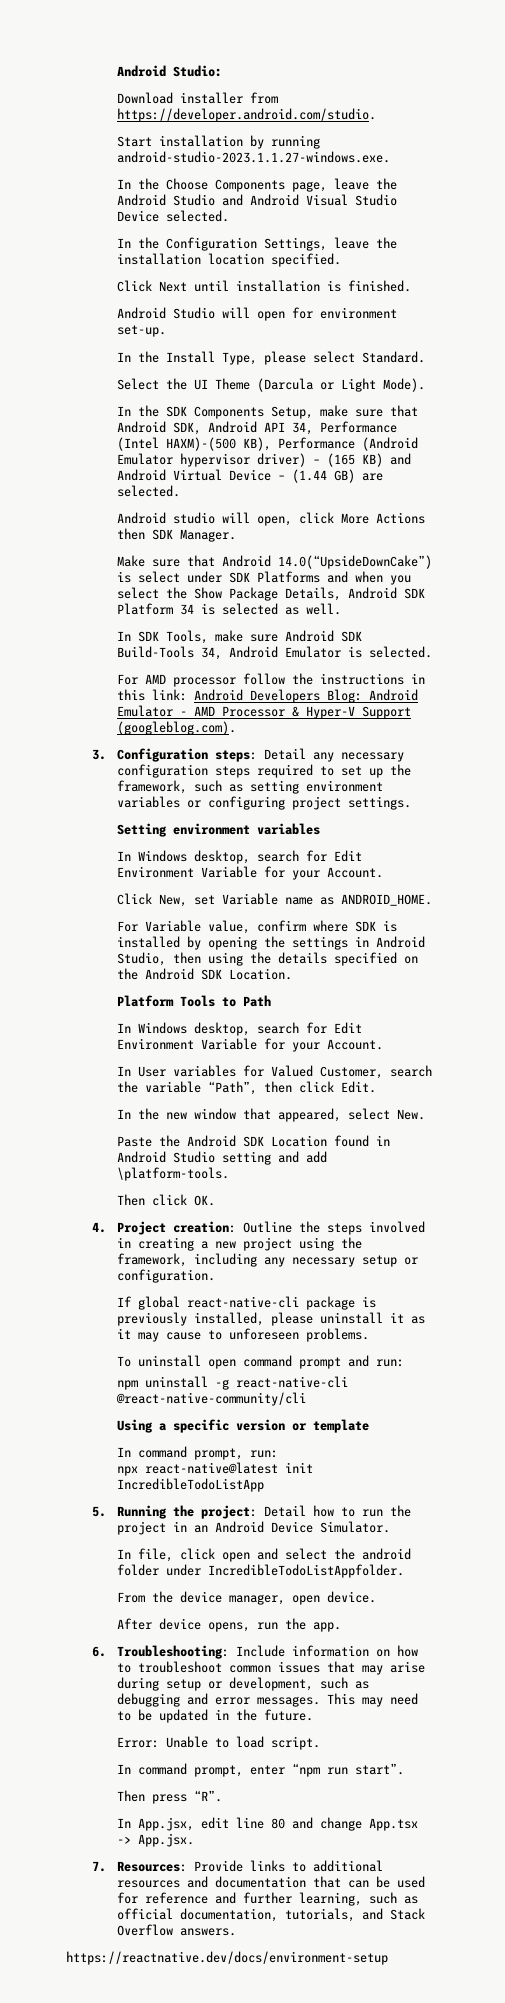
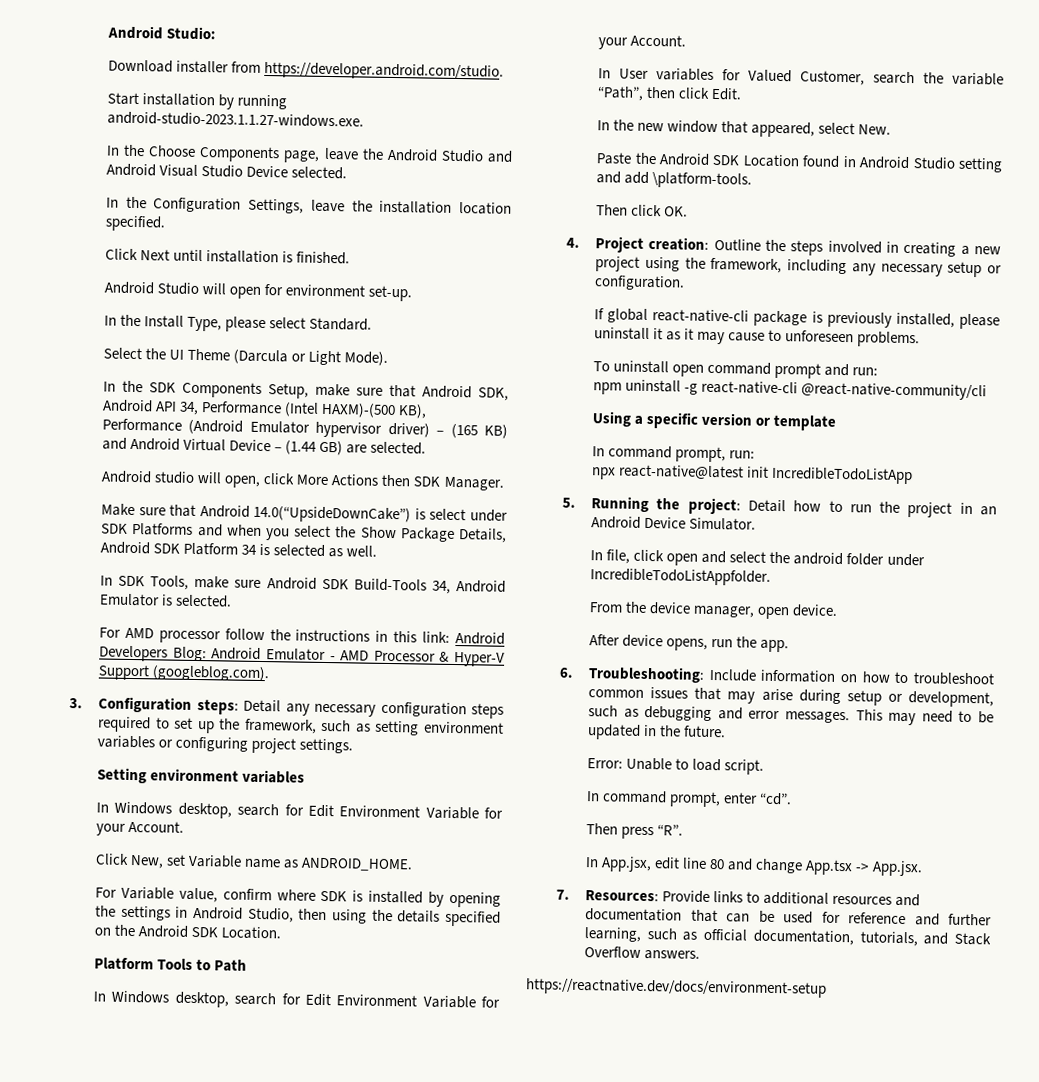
[292,1763,405,1777] “npm run start”. -> [759,792,793,806] “cd”.

